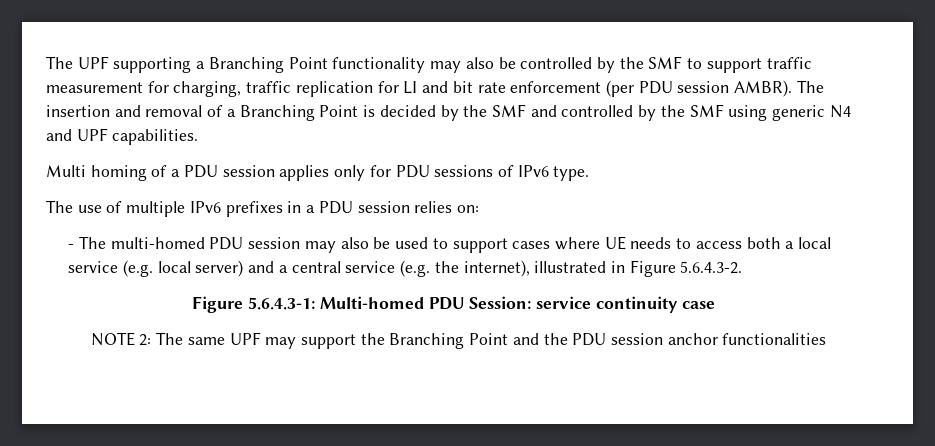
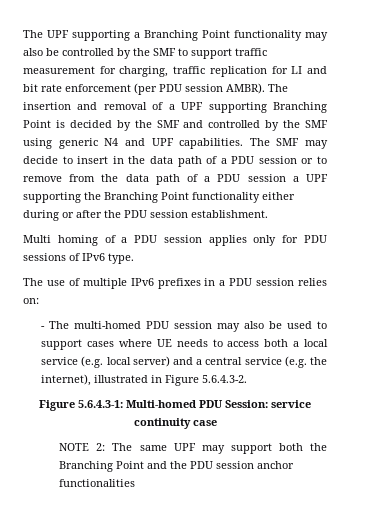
(236, 113) none -> [181,102,267,113] UPF supporting
(199, 137) none -> [249,138,328,149] [23,156,327,167] [23,174,328,185] [23,192,295,203] [23,210,268,221] The SMF may decide to insert in the data path of a PDU session or to remove from the data path of a PDU session a UPF supporting the Branching Point functionality either during or after the PDU session establishment.
(356, 341) none -> [278,443,303,451] both

